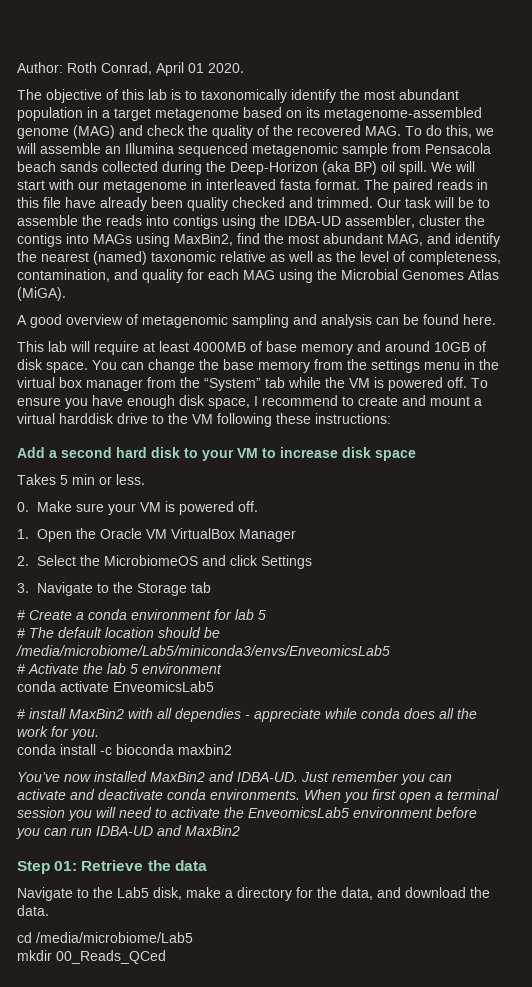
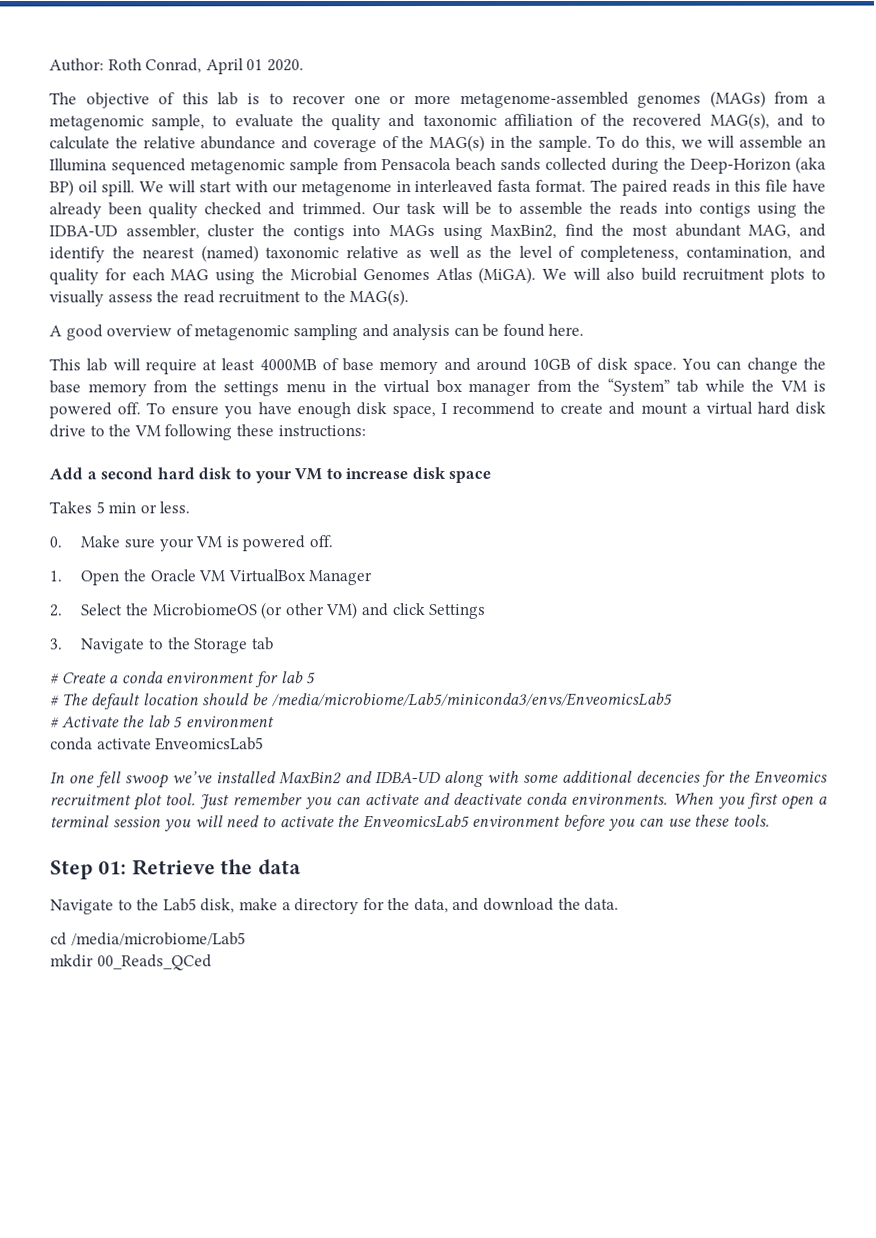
[201,89,459,103] [17,107,482,121] [17,125,401,139] taxonomically identify the most abundant population in a target metagenome based on its metagenome-assembled genome (MAG) and check the quality of the recovered MAG. -> [292,90,827,108] [49,112,826,131] [49,134,592,153] recover one or more metagenome-assembled genomes (MAGs) from a metagenomic sample, to evaluate the quality and taxonomic affiliation of the recovered MAG(s), and to calculate the relative abundance and coverage of the MAG(s) in the sample.
(66, 294) none -> [542,267,826,284] [49,289,410,307] We will also build recruitment plots to visually assess the read recruitment to the MAG(s).
[59,413,114,424] harddisk -> [756,401,826,415] hard disk
(199, 560) none -> [260,602,359,620] (or other VM)
[17,708,477,722] [17,726,99,740] [17,744,232,755] [17,771,298,782] # install MaxBin2 with all dependies - appreciate while conda does all the work for you. // conda install -c bioconda maxbin2 // You’ve now installed MaxBin2 and IDBA-UD. -> [50,770,828,789] [50,793,197,811] In one fell swoop we’ve installed MaxBin2 and IDBA-UD along with some additional decencies for the Enveomics recruitment plot tool.
[71,825,240,836] run IDBA-UD and MaxBin2 -> [667,814,770,827] use these tools.

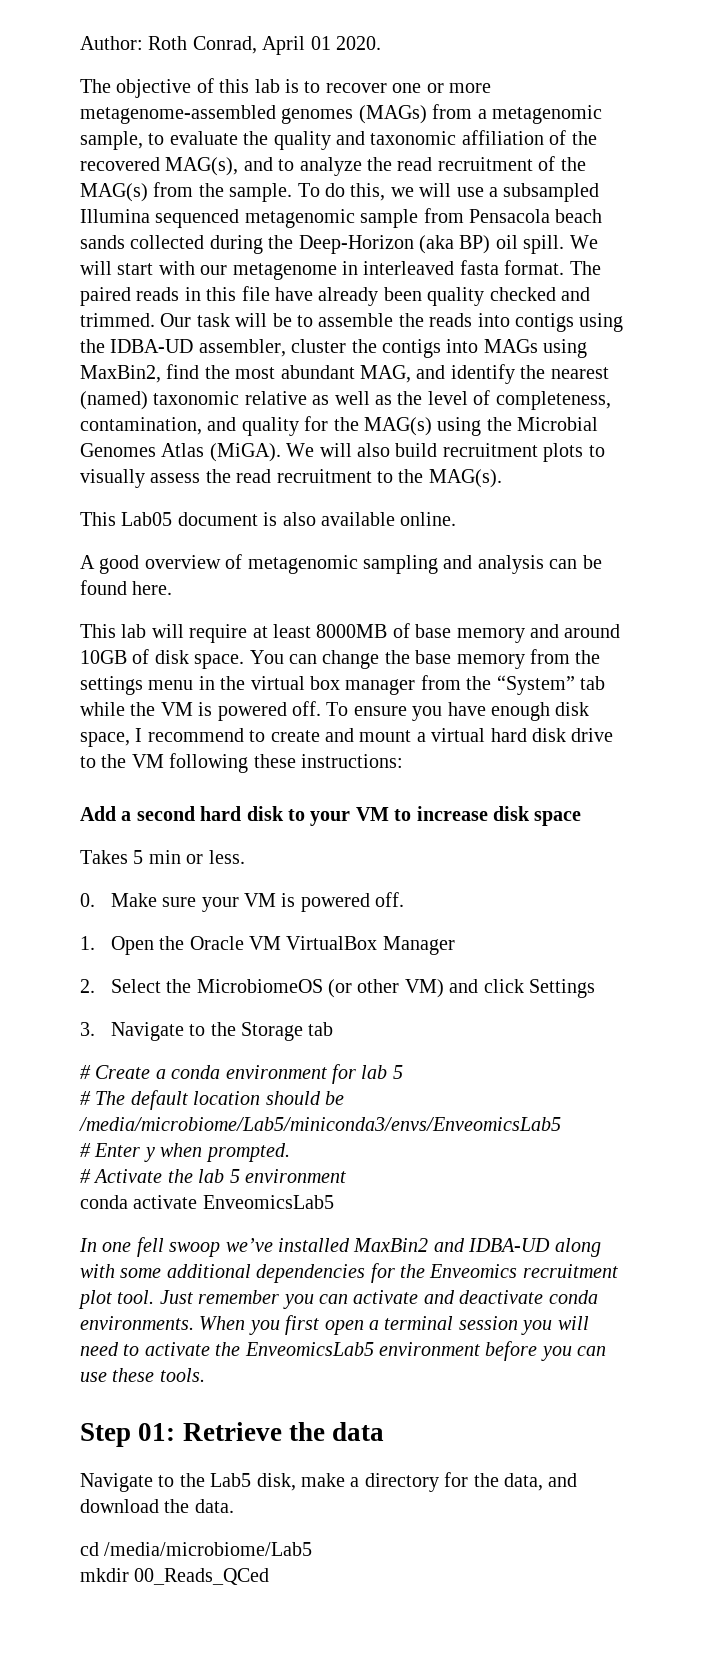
[49,136,377,153] calculate the relative abundance and coverage -> [299,157,533,176] analyze the read recruitment
[489,136,505,148] in -> [153,182,194,197] from
[739,135,827,149] assemble an -> [456,183,600,202] use a subsampled
[131,268,210,281] each MAG -> [333,417,432,436] the MAG(s)
(410, 298) none -> [80,512,457,526] // This Lab05 document is also available online.
[259,359,317,371] 4000MB -> [316,624,388,638] 8000MB
(673, 699) none -> [80,1143,290,1162] // # Enter y when prompted.
[636,770,701,783] decencies -> [256,1264,366,1283] dependencies

